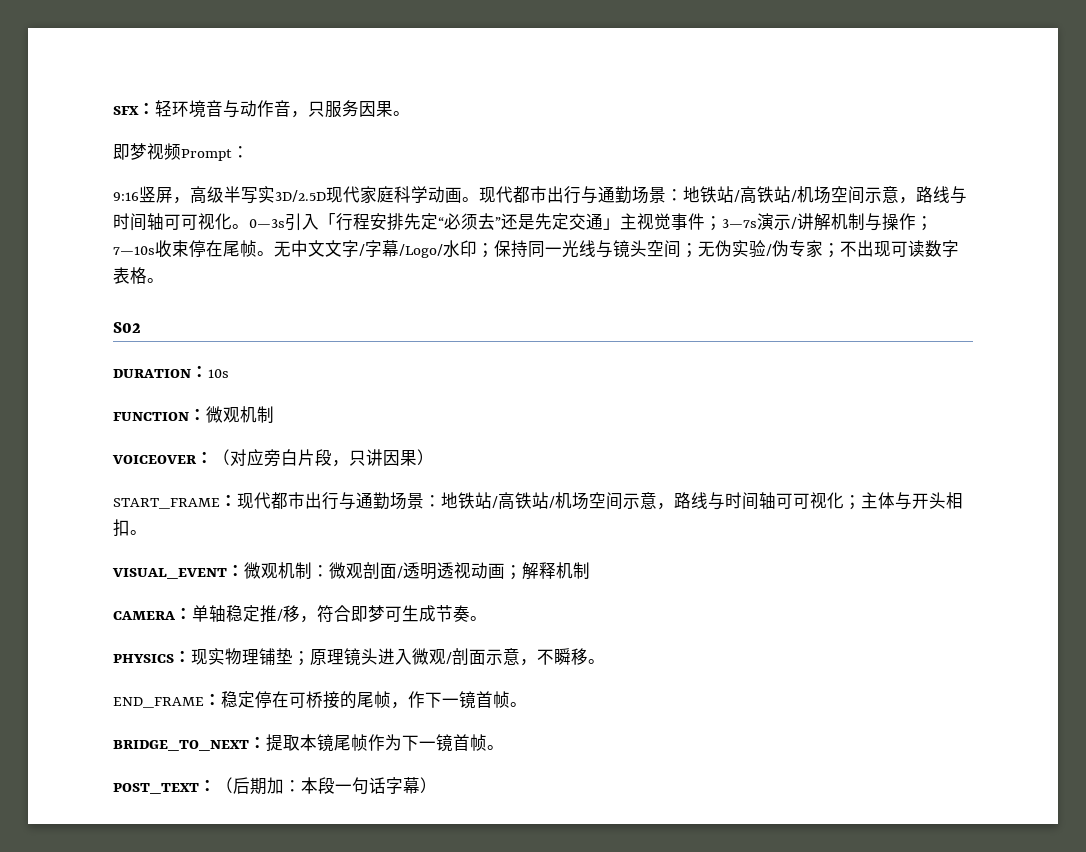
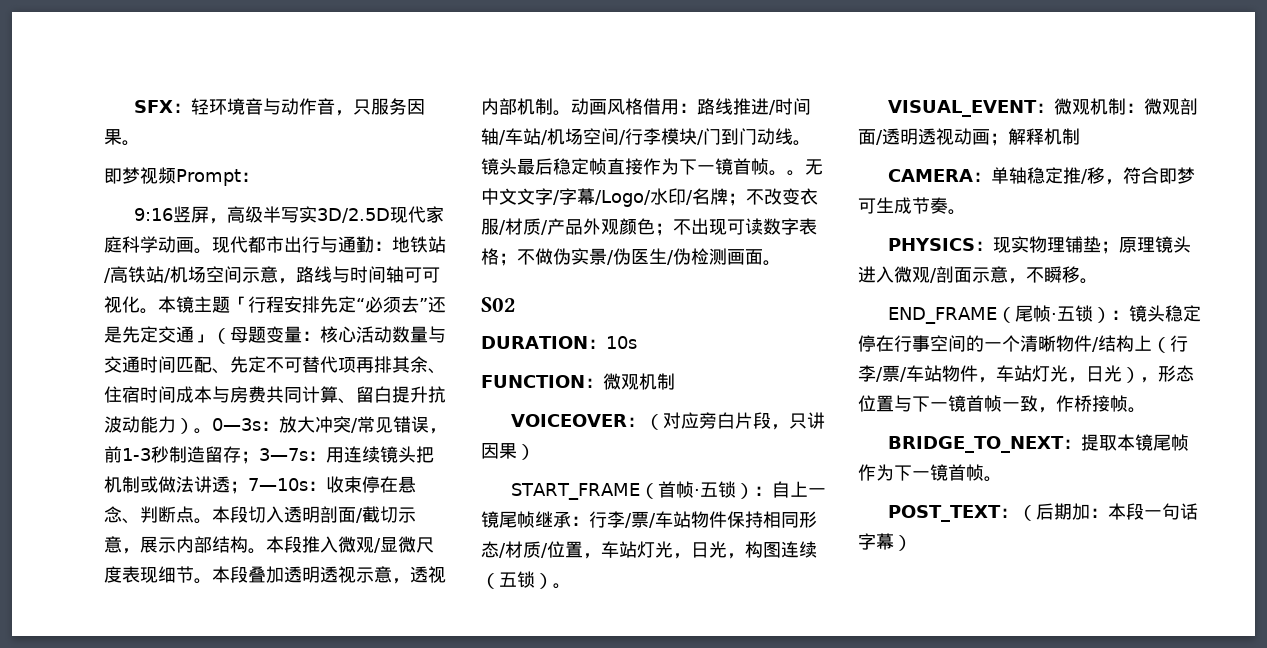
[632,186,666,204] 场景 -> (374, 244) none
[249,213,319,231] 0—3s引入 -> [158,296,230,313] 本镜主题
[620,213,933,231] [113,240,257,258] 主视觉事件；3—7s演示/讲解机制与操作；7—10s收束停在尾帧 -> [212,326,446,344] [104,356,446,374] [104,386,446,404] [104,416,447,434] [104,446,434,464] [104,476,416,494] [104,506,416,524] [104,536,434,554] [104,566,446,584] [481,98,811,116] [481,128,811,146] [481,158,787,176] （母题变量：核心活动数量与交通时间匹配、先定不可替代项再排其余、住宿时间成本与房费共同计算、留白提升抗波动能力）。0—3s：放大冲突/常见错误，前1-3秒制造留存；3—7s：用连续镜头把机制或做法讲透；7—10s：收束停在悬念、判断点。本段切入透明剖面/截切示意，展示内部结构。本段推入微观/显微尺度表现细节。本段叠加透明透视示意，透视内部机制。动画风格借用：路线推进/时间轴/车站/机场空间/行李模块/门到门动线。镜头最后稳定帧直接作为下一镜首帧。
[477,240,823,258] ；保持同一光线与镜头空间；无伪实验/伪专家 -> [686,188,818,206] [481,218,655,235] /名牌；不改变衣服/材质/产品外观颜色
(147, 275) none -> [499,248,763,266] ；不做伪实景/伪医生/伪检测画面
[220,492,963,510] [113,519,130,537] ：现代都市出行与通勤场景：地铁站/高铁站/机场空间示意，路线与时间轴可可视化；主体与开头相扣 -> [639,481,826,499] [481,511,817,528] [481,541,817,559] [481,571,553,589] （首帧·五锁）：自上一镜尾帧继承：行李/票/车站物件保持相同形态/材质/位置，车站灯光，日光，构图连续（五锁）
[204,691,493,709] ：稳定停在可桥接的尾帧，作下一镜首 -> [996,305,1201,323] [858,335,1188,353] [858,365,1194,383] [858,395,1110,413] （尾帧·五锁）：镜头稳定停在行事空间的一个清晰物件/结构上（行李/票/车站物件，车站灯光，日光），形态位置与下一镜首帧一致，作桥接

